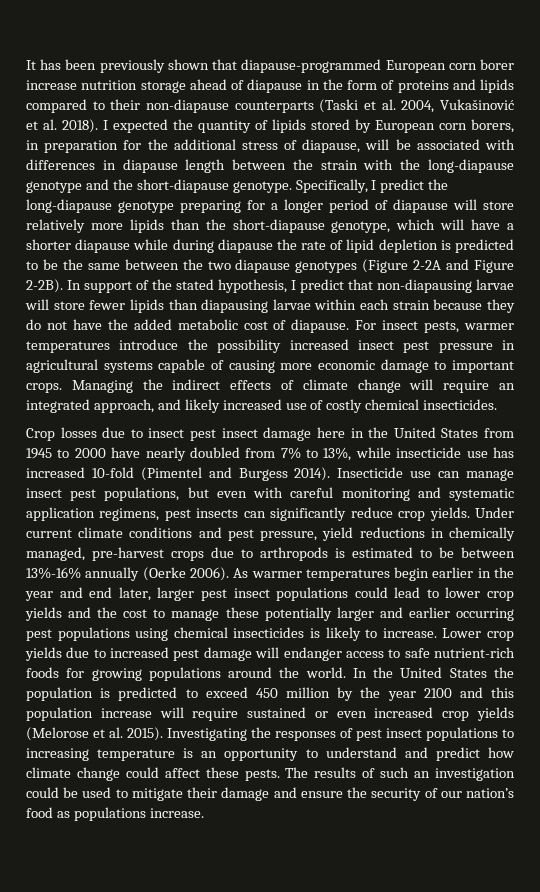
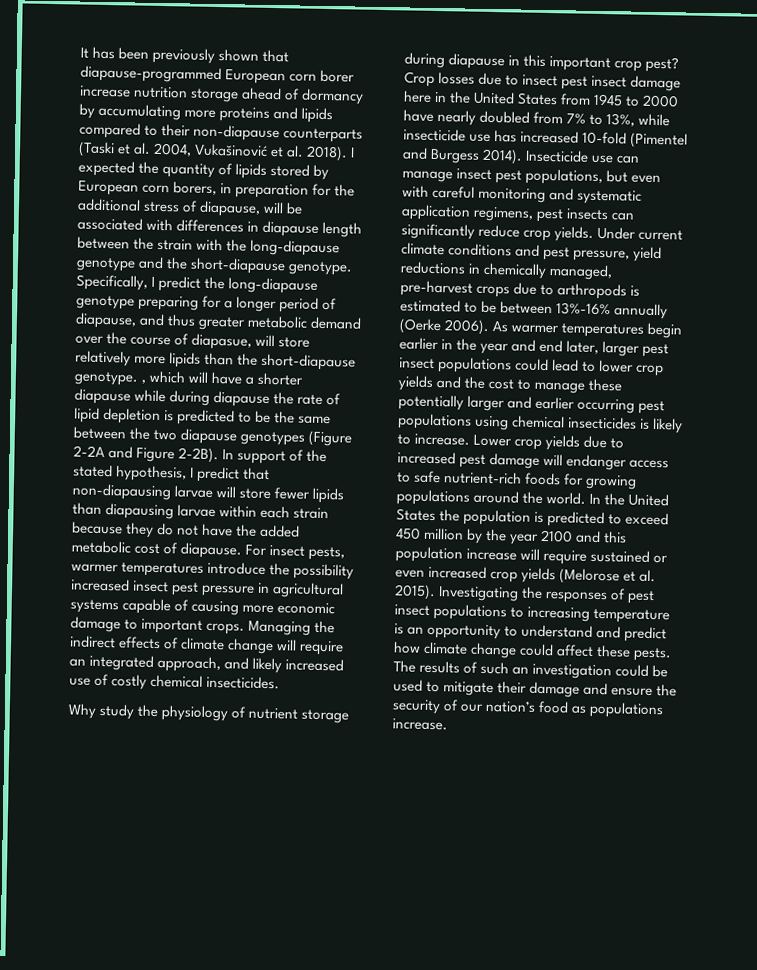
[247,79,395,93] diapause in the form of -> [301,88,365,105] [79,103,217,121] dormancy by accumulating more
[393,199,448,213] diapause -> [75,312,363,331] [75,332,253,350] diapause, and thus greater metabolic demand over the course of diapasue,
[331,221,391,233] genotype, -> [74,371,147,386] genotype. ,
(498, 404) none -> [68,703,350,724] [404,52,680,73] Why study the physiology of nutrient storage during diapause in this important crop pest?

